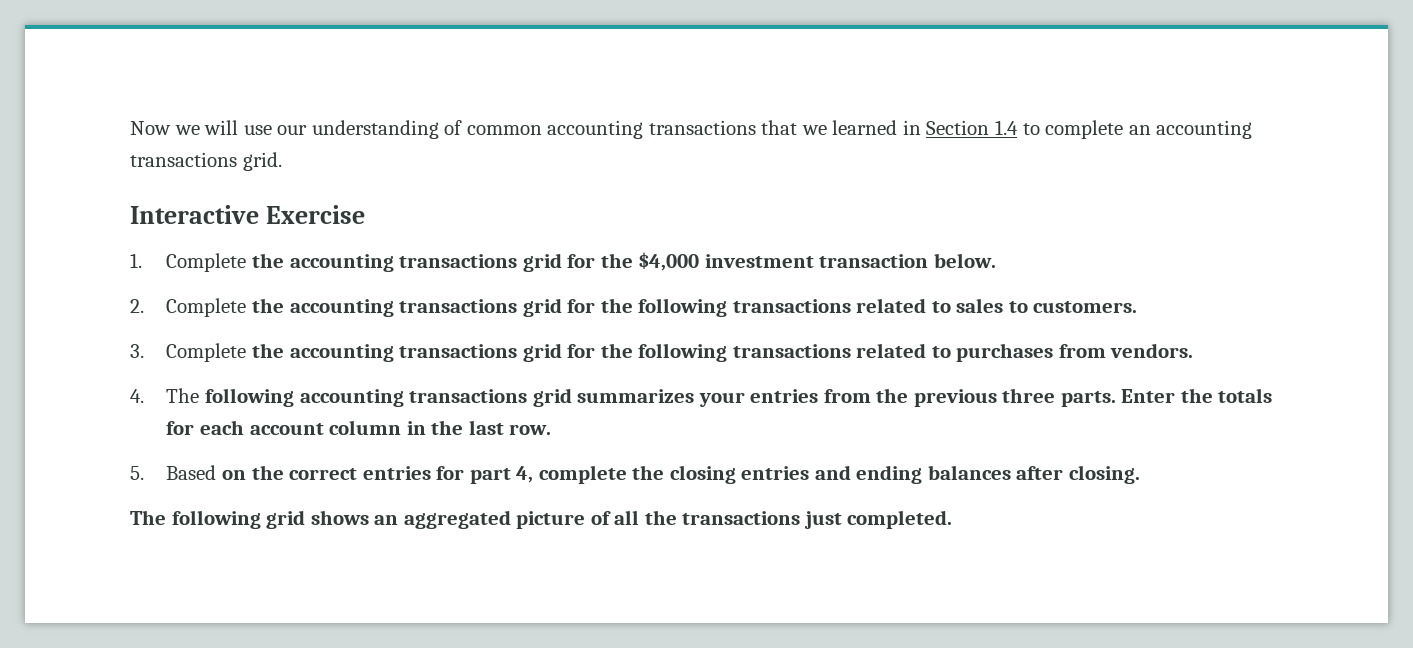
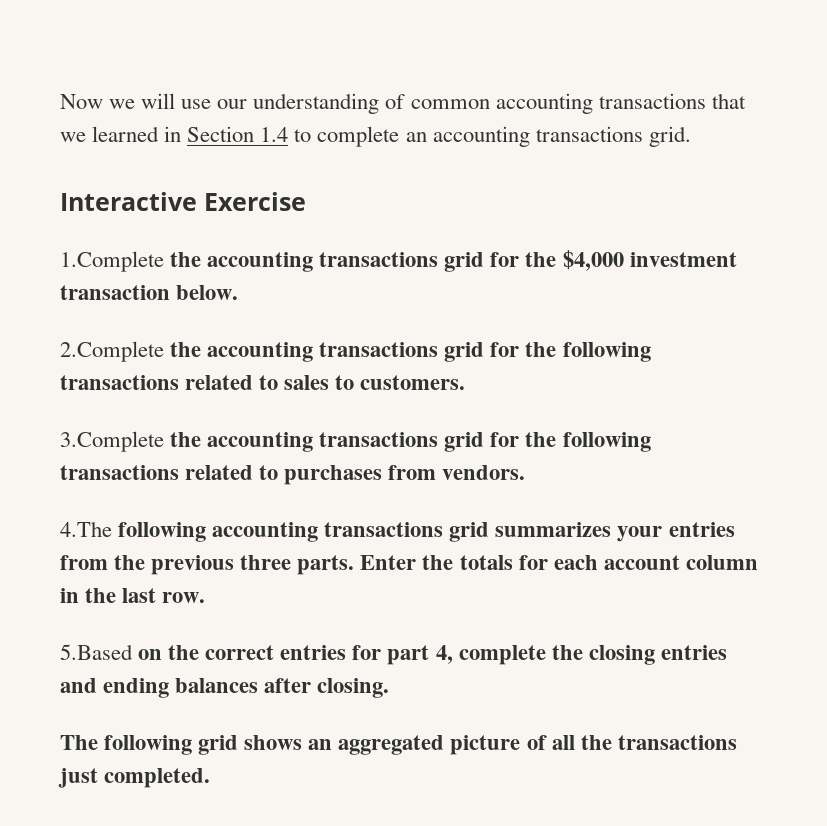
[130,253,247,272] 1. Complete -> [60,251,164,272] 1.Complete
[130,298,247,317] 2. Complete -> [60,341,164,362] 2.Complete
[130,343,247,362] 3. Complete -> [60,431,164,452] 3.Complete
[130,388,200,403] 4. The -> [60,521,112,537] 4.The
[130,465,217,480] 5. Based -> [60,644,133,660] 5.Based

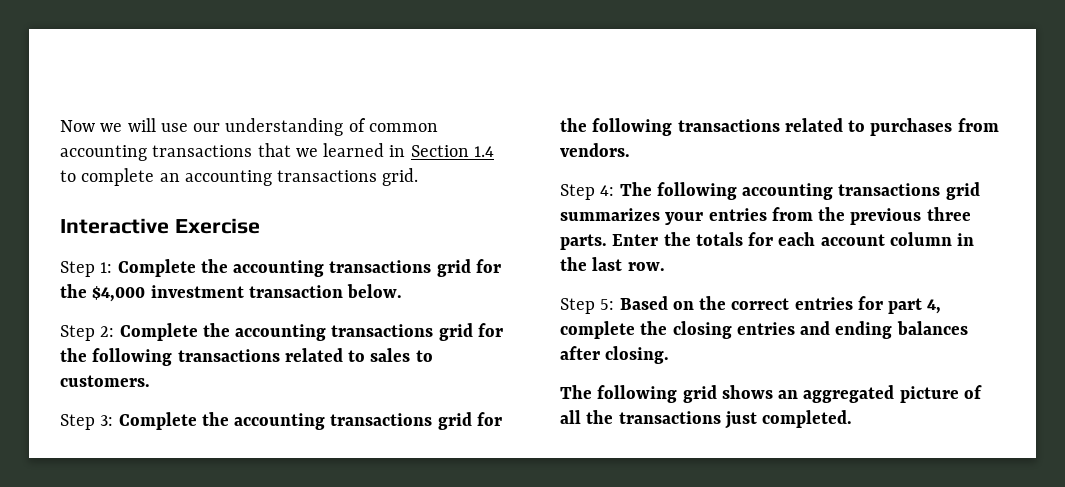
[60,251,164,272] 1.Complete -> [60,259,196,277] Step 1: Complete
[60,341,164,362] 2.Complete -> [60,323,198,341] Step 2: Complete
[60,431,164,452] 3.Complete -> [60,412,197,430] Step 3: Complete
[60,521,112,537] 4.The -> [560,182,652,200] Step 4: The
[60,644,133,660] 5.Based -> [560,296,668,314] Step 5: Based

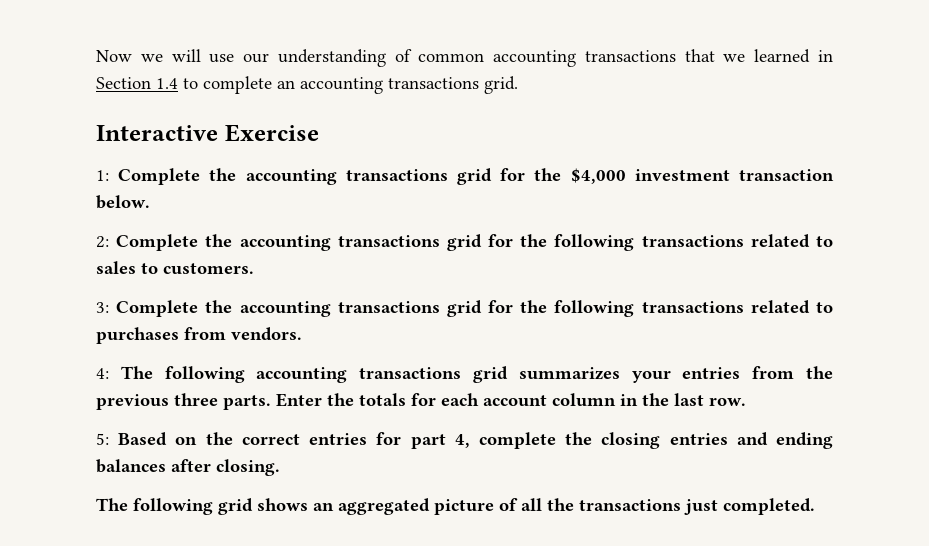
[60,261,95,277] Step -> (319, 133) none
[60,325,95,341] Step -> (150, 202) none
[60,414,95,430] Step -> (254, 269) none
[560,184,595,200] Step -> (302, 334) none
[560,298,595,314] Step -> (746, 402) none

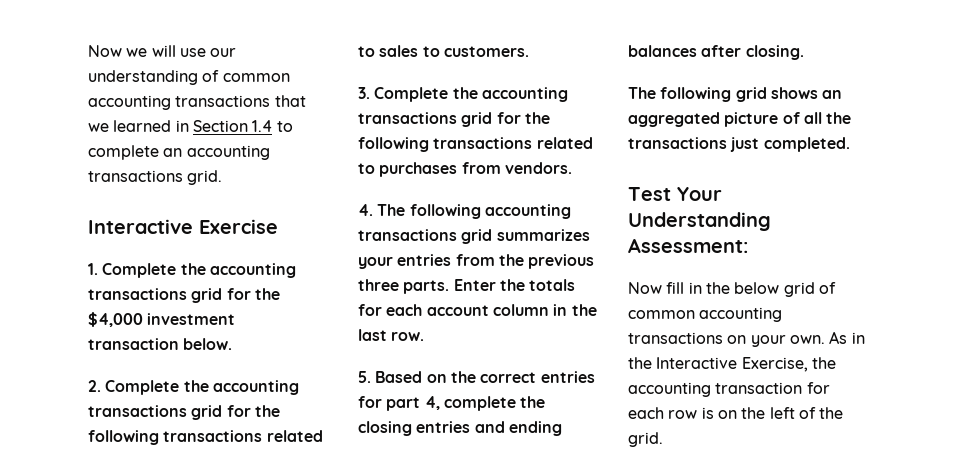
[96,170,109,181] 1: -> [88,263,98,275] 1.
[96,236,109,248] 2: -> [88,380,101,392] 2.
[96,302,109,313] 3: -> [358,87,370,99] 3.
[96,368,109,379] 4: -> [358,204,373,216] 4.
[96,433,109,445] 5: -> [358,371,371,383] 5.
(815, 506) none -> [628,187,722,201] [628,212,771,231] [628,238,748,253] [628,282,836,297] [628,307,783,322] [628,331,865,347] [628,357,836,372] [628,382,830,397] [628,407,844,419] [628,432,663,447] // Test Your Understanding Assessment: // Now fill in the below grid of common accounting transactions on your own. As in the Interactive Exercise, the accounting transaction for each row is on the left of the grid.

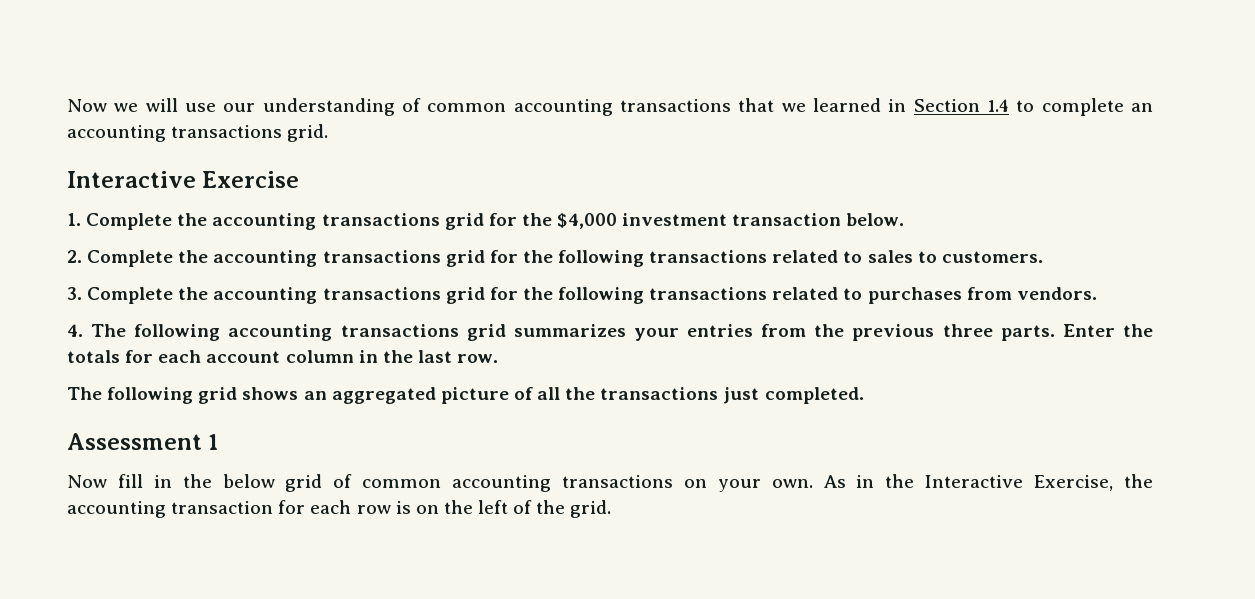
[358,371,595,383] [358,396,546,411] [358,421,562,436] [628,45,804,60] // 5. Based on the correct entries for part 4, complete the closing entries and ending balances after closing. -> (499, 358) none
[628,187,722,201] [628,212,771,231] [628,238,748,253] Test Your Understanding Assessment: -> [67,433,219,450] Assessment 1

